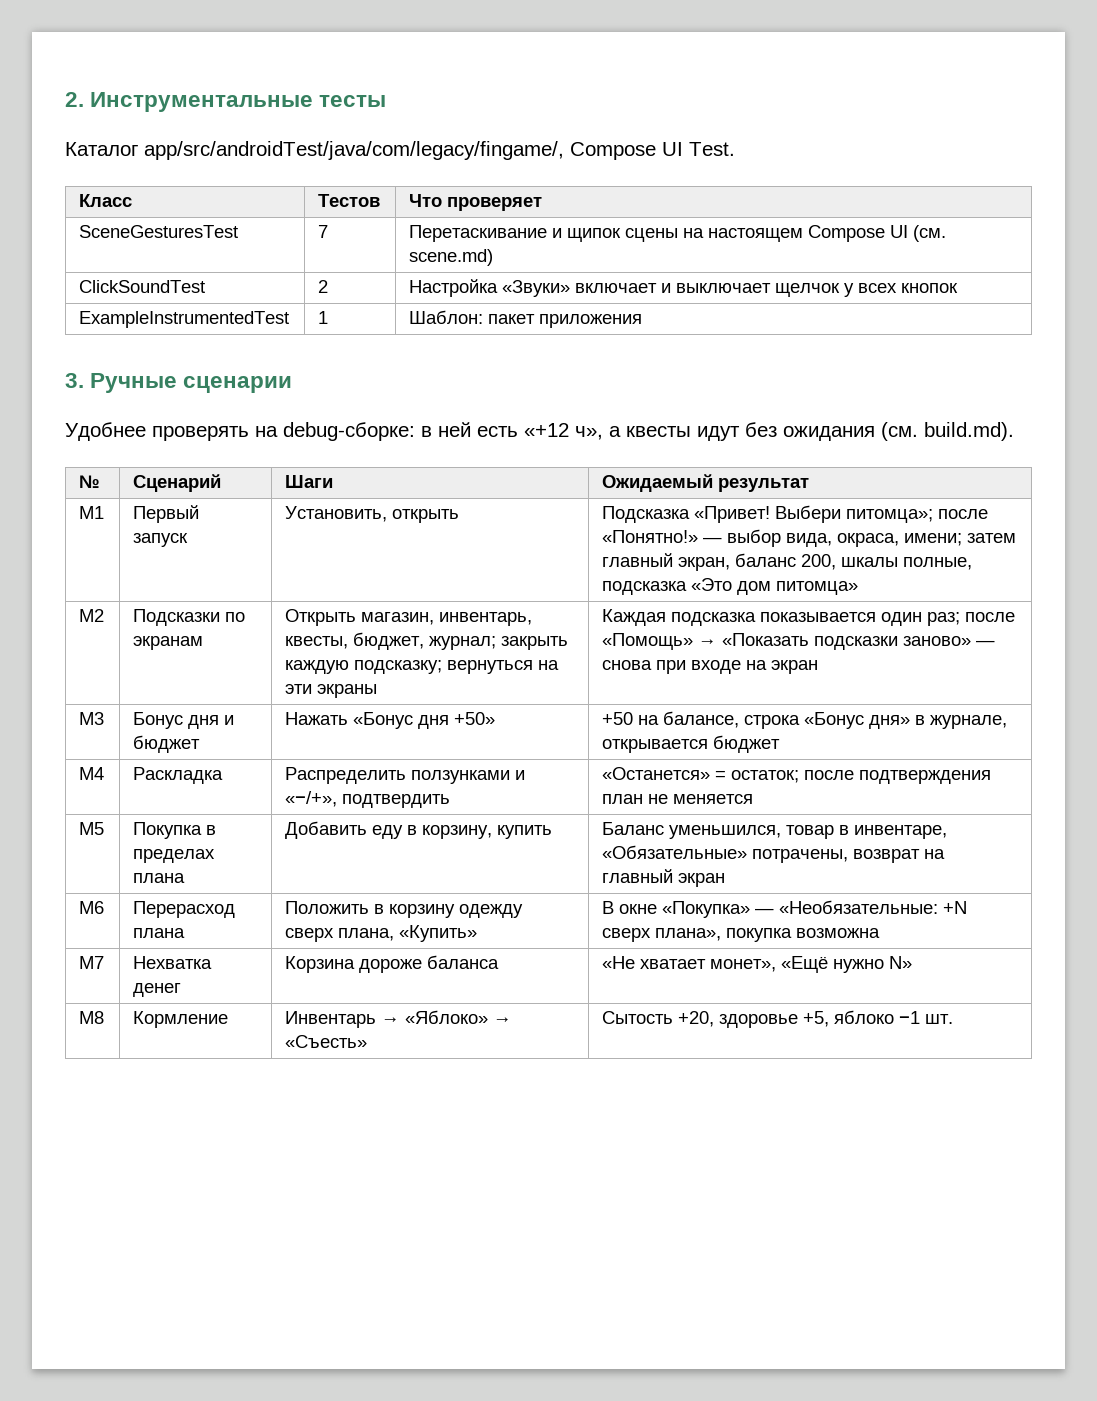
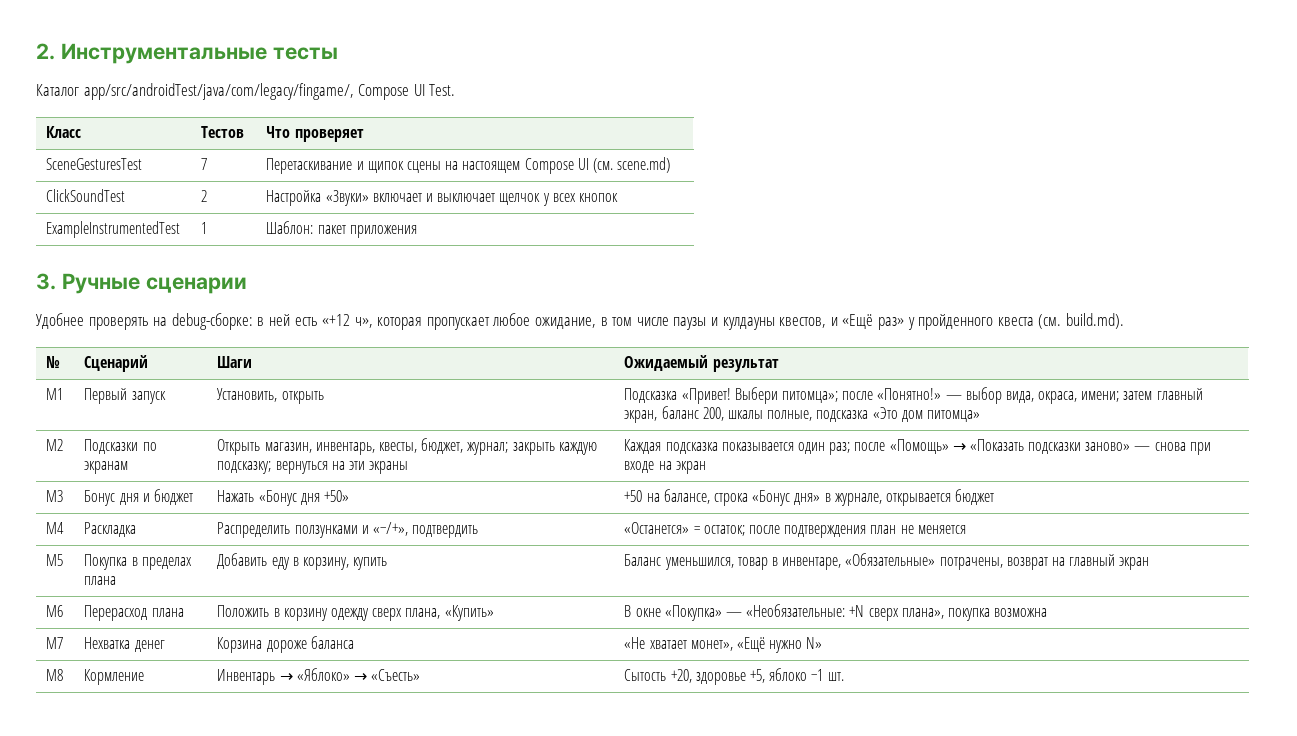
[609,422,875,441] а квесты идут без ожидания -> [377,313,1034,330] которая пропускает любое ожидание, в том числе паузы и кулдауны квестов, и «Ещё раз» у пройденного квеста

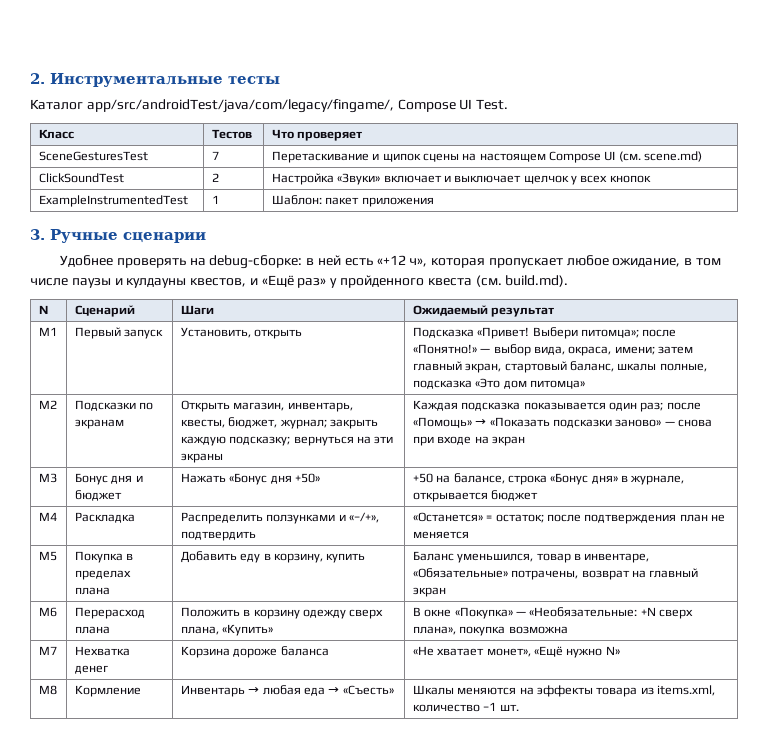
[661,406,724,421] баланс 200, -> [504,361,614,373] стартовый баланс,
[296,668,350,681] «Яблоко» -> [262,685,325,696] любая еда
[624,668,808,685] Сытость +20, здоровье +5, яблоко -> [412,685,716,697] [412,704,480,712] Шкалы меняются на эффекты товара из items.xml, количество

